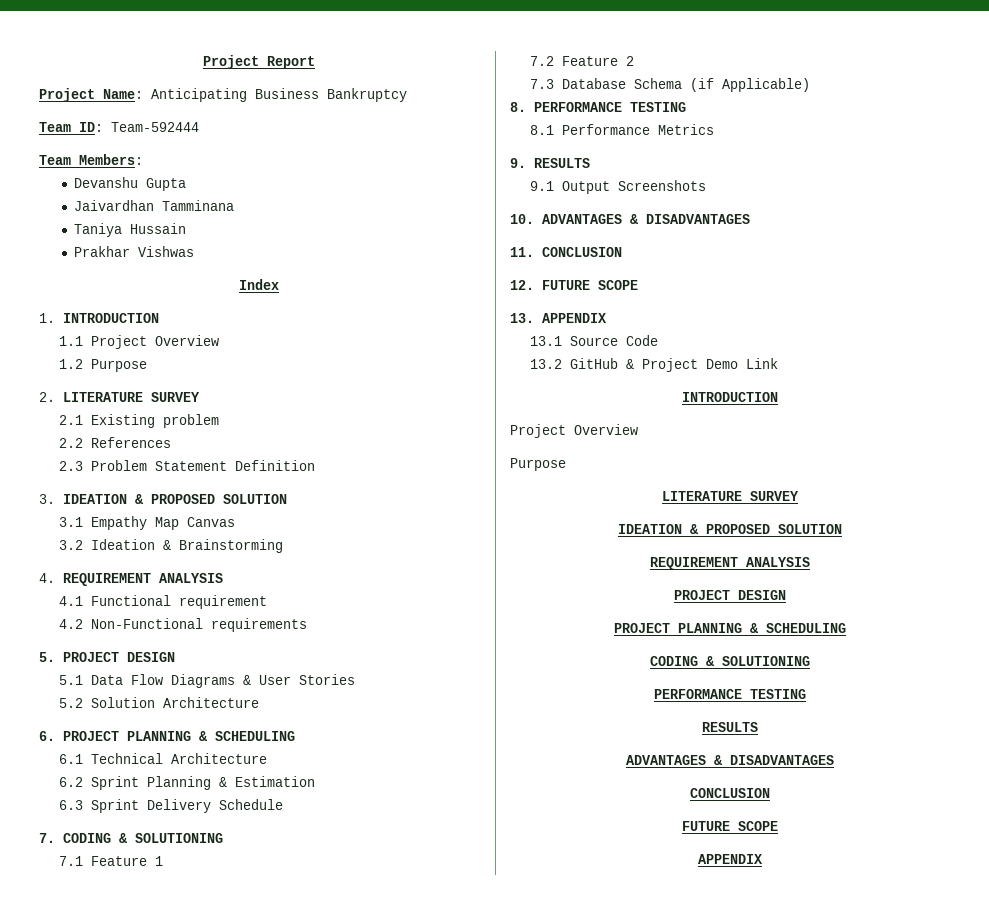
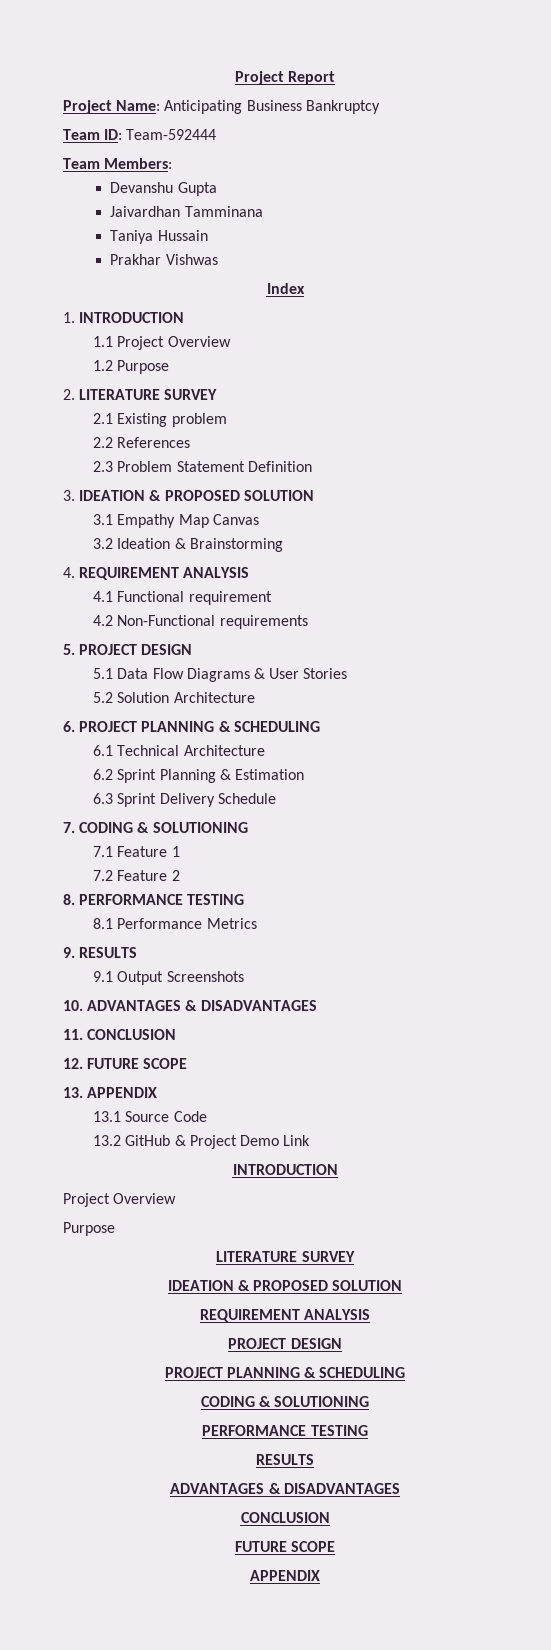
[530,78,811,92] // 7.3 Database Schema (if Applicable) -> (180, 875) none

